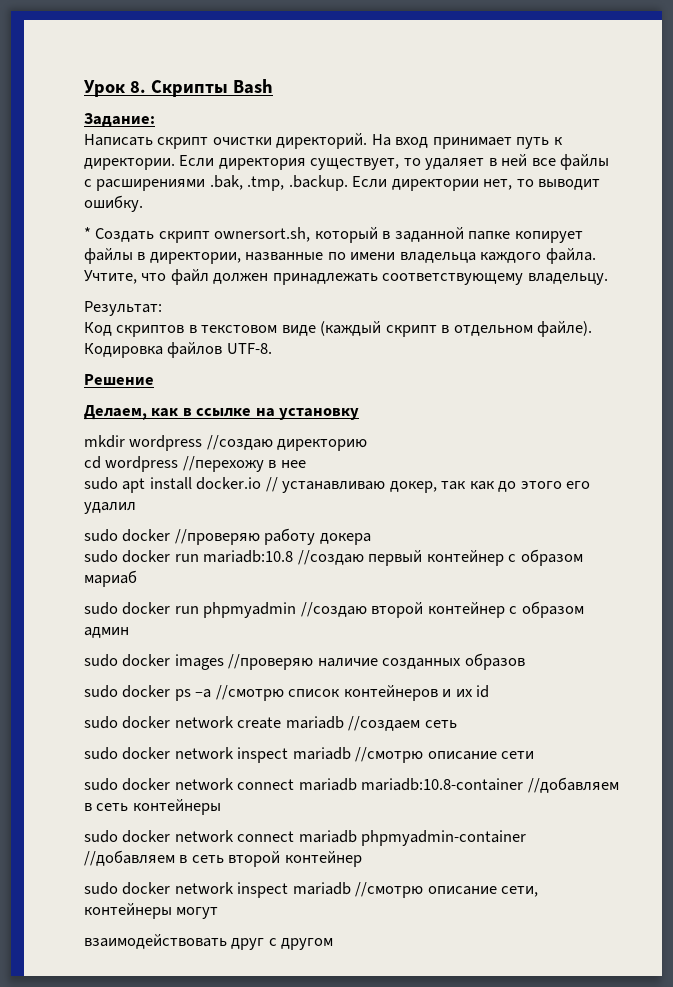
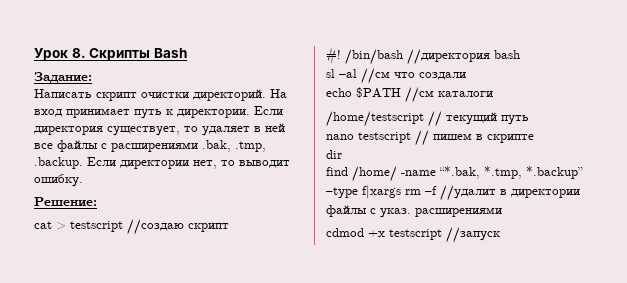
[84,227,583,243] [84,248,596,264] [84,269,608,285] [84,301,162,316] [84,321,593,337] [84,342,272,358] [84,374,154,385] [84,405,360,420] [84,435,368,451] [84,456,306,472] [84,477,591,493] [84,502,136,514] [84,528,371,545] [84,549,583,566] [84,570,137,587] [84,601,584,618] [84,627,129,638] [84,653,525,670] [84,685,490,701] [84,716,457,731] [84,747,535,763] [84,777,619,793] [84,799,221,815] [84,830,527,846] [84,850,362,867] [84,882,539,898] [84,903,219,919] [84,934,334,950] * Создать скрипт ownersort.sh, который в заданной папке копирует файлы в директории, названные по имени владельца каждого файла. Учтите, что файл должен принадлежать соответствующему владельцу. // Результат: // Код скриптов в текстовом виде (каждый скрипт в отдельном файле). Кодировка файлов UTF-8. // Решение // Делаем, как в ссылке на установку // mkdir wordpress //создаю директорию // cd wordpress //перехожу в нее // sudo apt install docker.io // устанавливаю докер, так как до этого его удалил // sudo docker //проверяю работу докера // sudo docker run mariadb:10.8 //создаю первый контейнер с образом мариаб // sudo docker run phpmyadmin //создаю второй контейнер с образом админ // sudo docker images //проверяю наличие созданных образов // sudo docker ps –a //смотрю список контейнеров и их id // sudo docker network create mariadb //создаем сеть // sudo docker network inspect mariadb //смoтрю описание сети // sudo docker network connect mariadb mariadb:10.8-container //добавляем в сеть контейнеры // sudo docker network connect mariadb phpmyadmin-container //добавляем в сеть второй контейнер // sudo docker network inspect mariadb //смoтрю описание сети, контейнеры могут // взаимодействовать друг с другом -> [34,197,97,206] [34,219,229,235] [326,47,520,65] [326,68,466,84] [326,87,493,103] [326,111,529,127] [326,130,534,146] [326,150,342,159] [326,166,583,182] [326,185,580,201] [326,205,502,218] [326,227,500,243] Решение: // cat > testscript //создаю скрипт // #! /bin/bash //директория bash // sl –al //см что создали // echo $PATH //см каталоги // /home/testscript // текущий путь // nano testscript // пишем в скрипте // dir // find /home/ -name “*.bak, *.tmp, *.backup” –type f|xargs rm –f //удалит в директории файлы с указ. расширениями // cdmod +x testscript //запуск

